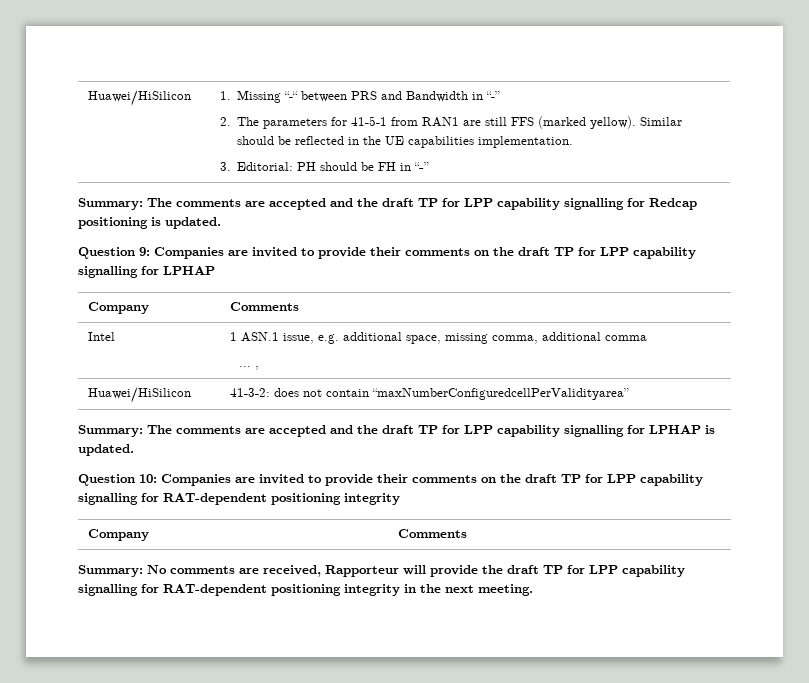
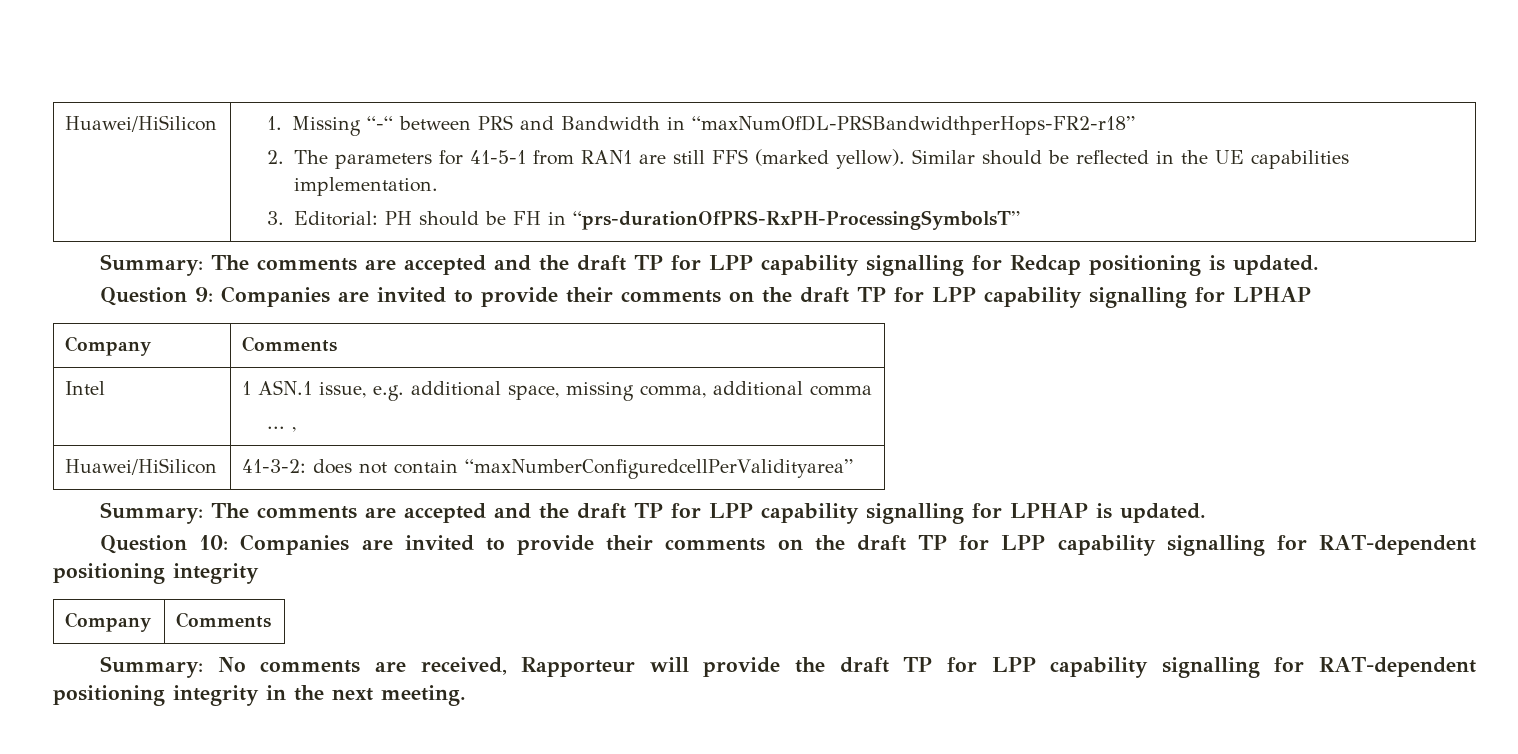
[486,91,501,100] “-” -> [691,115,1135,135] “maxNumOfDL-PRSBandwidthperHops-FR2-r18”
[414,162,430,171] “-” -> [572,210,1020,230] “prs-durationOfPRS-RxPH-ProcessingSymbolsT”

